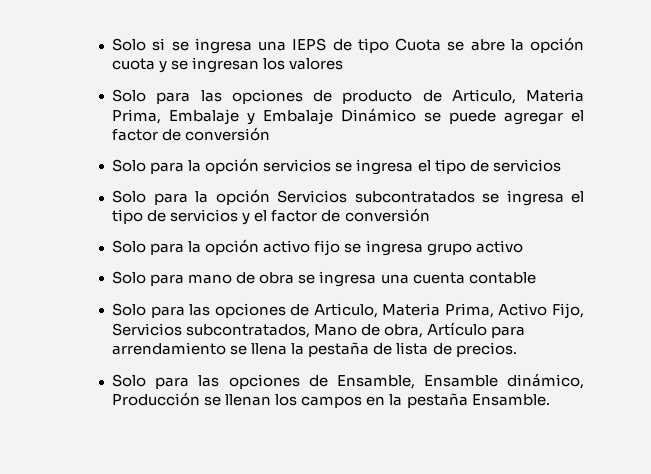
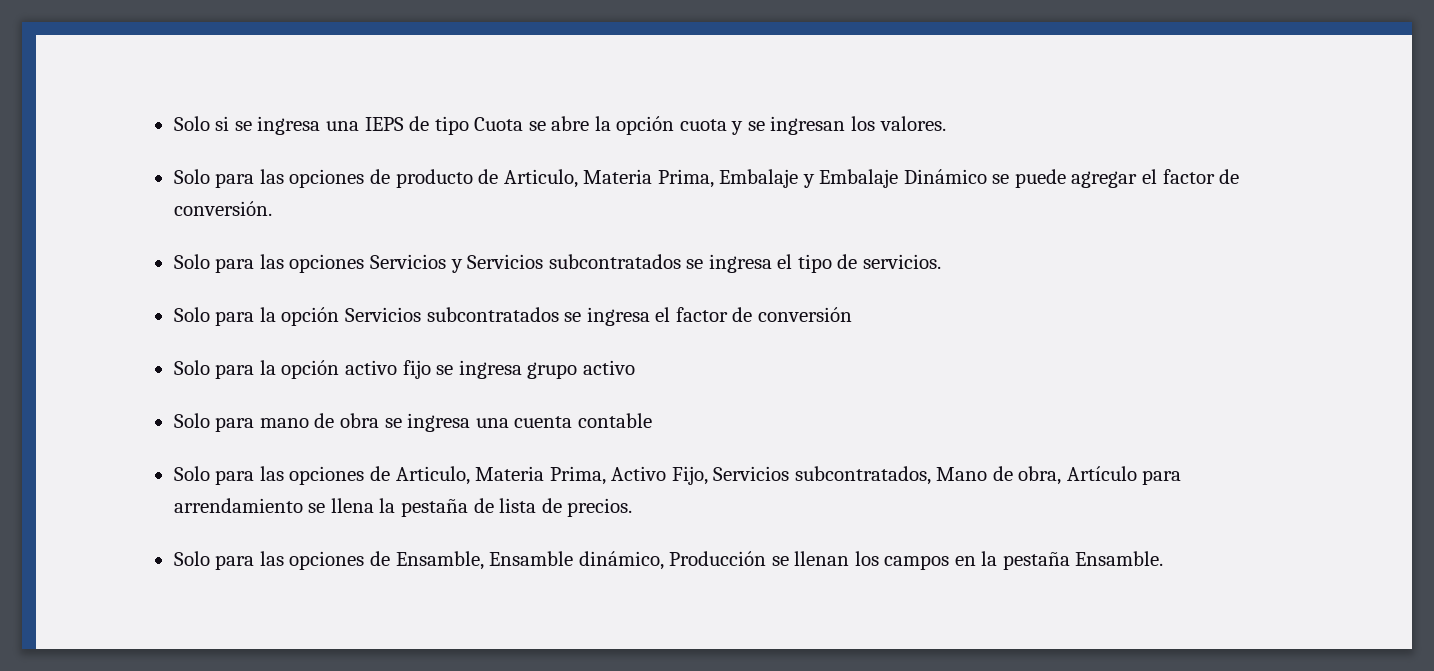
[289,58,344,70] valores -> [879,116,946,131] valores.
[185,127,271,141] [112,158,561,175] conversión // Solo para la opción servicios se ingresa el tipo de servicios -> [173,201,272,216] [173,254,941,273] conversión. // Solo para las opciones Servicios y Servicios subcontratados se ingresa el tipo de servicios.
[112,209,268,225] tipo de servicios y el -> (671, 314) none

